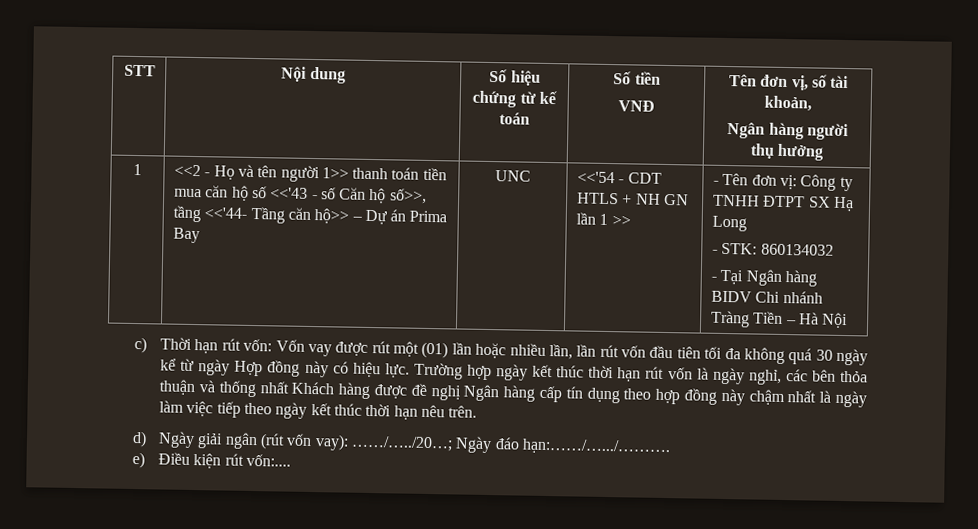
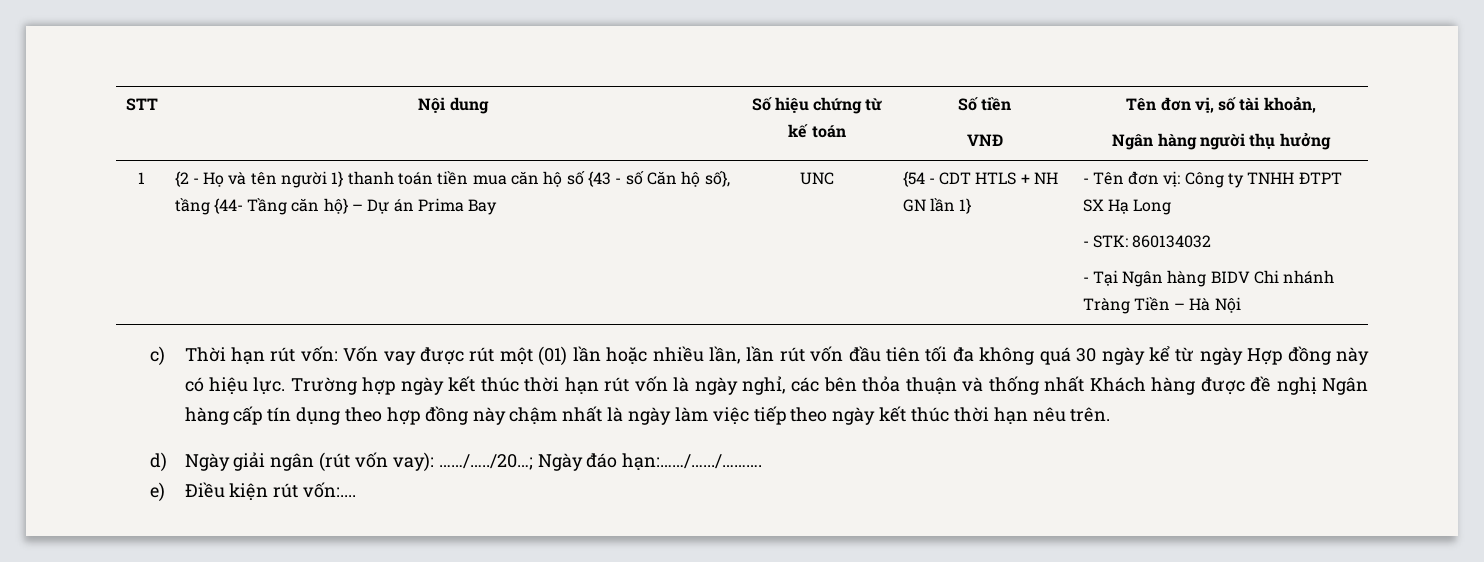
[173,164,201,177] <<2 -> [174,171,189,187] {2
[321,167,349,179] 1>> -> [331,171,344,187] 1}
[270,187,309,199] <<'43 -> [588,171,612,187] {43
[389,188,427,204] [172,205,248,223] số>>, tầng <<'44- -> [704,171,730,187] [174,198,243,215] số}, tầng {44-
[314,208,350,224] hộ>> -> [323,198,348,214] hộ}
[576,171,615,184] <<'54 -> [902,171,925,187] {54
[599,213,631,226] 1 >> -> [959,198,972,214] 1}

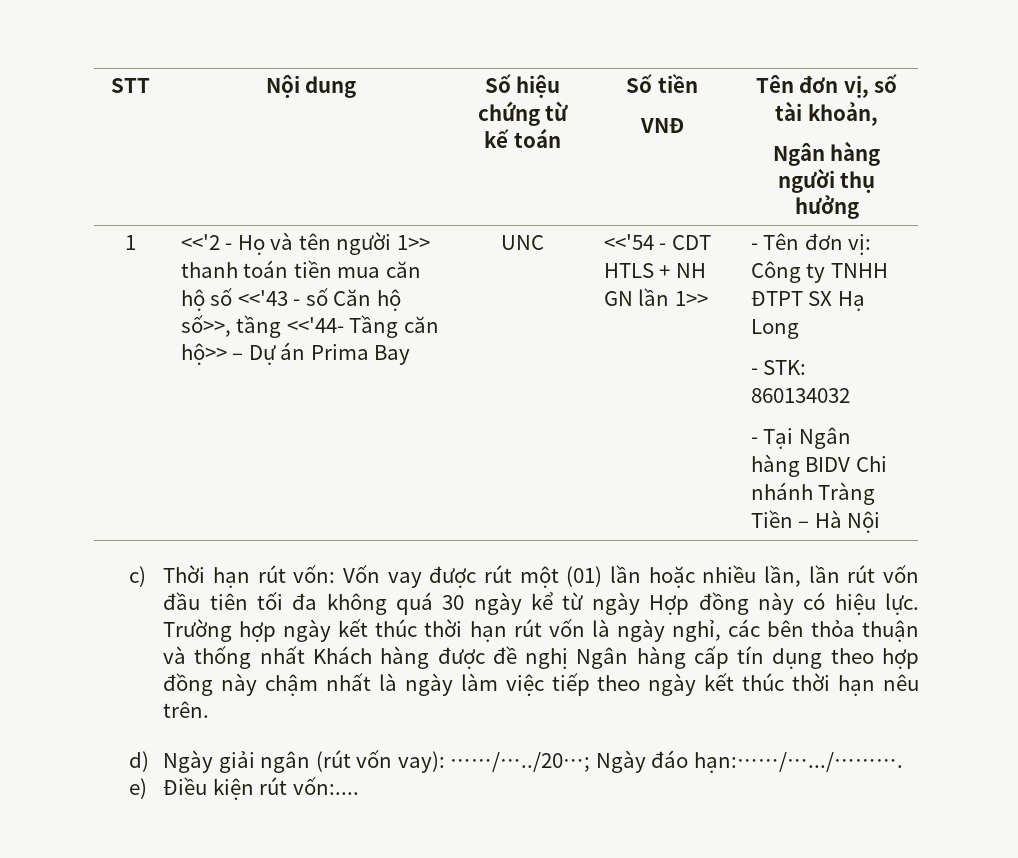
[174,171,189,187] {2 -> [180,234,220,250] <<'2
[331,171,344,187] 1} -> [396,235,430,250] 1>>
[588,171,612,187] {43 -> [237,290,288,306] <<'43
[704,171,730,187] [174,198,243,215] số}, tầng {44- -> [180,314,344,338] số>>, tầng <<'44-
[323,198,348,214] hộ} -> [180,343,227,365] hộ>>
[902,171,925,187] {54 -> [603,234,654,250] <<'54
[959,198,972,214] 1} -> [674,291,708,306] 1>>

